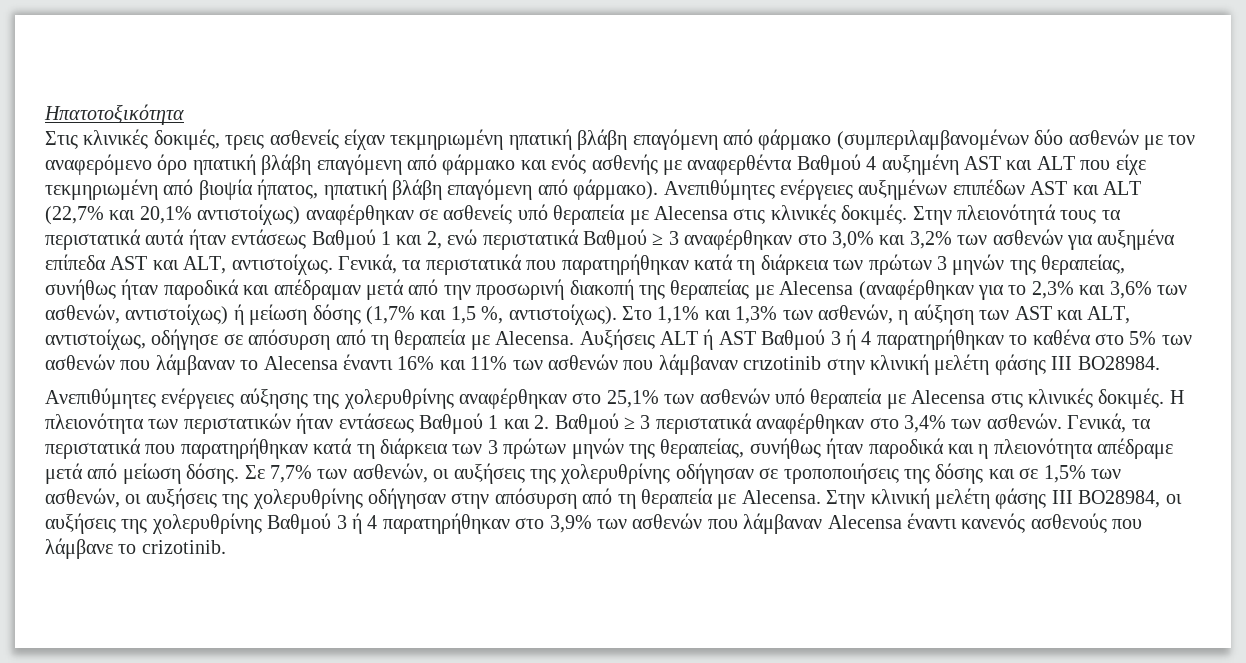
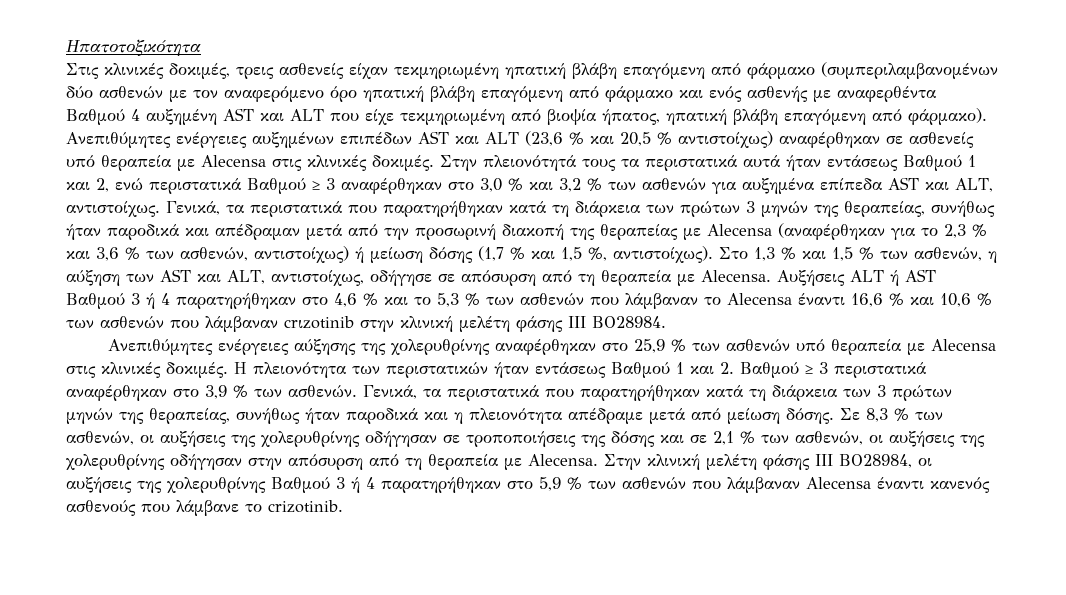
[45,206,192,225] (22,7% και 20,1% -> [524,131,672,146] (23,6 % και 20,5 %
[831,231,952,249] 3,0% και 3,2% -> [480,178,602,192] 3,0 % και 3,2 %
[1031,281,1152,299] 2,3% και 3,6% -> [944,224,987,238] [66,247,140,261] 2,3 % και 3,6 %
[366,306,415,325] (1,7% -> [478,246,525,261] (1,7 %
[657,306,778,324] 1,1% και 1,3% -> [754,247,874,261] 1,3 % και 1,5 %
[1009,329,1157,345] το καθένα στο 5% -> [302,293,480,307] στο 4,6 % και το 5,3 %
[397,356,508,370] 16% και 11% -> [851,293,992,307] 16,6 % και 10,6 %
[606,390,659,408] 25,1% -> [633,339,686,353] 25,9 %
[903,415,946,433] 3,4% -> [205,385,248,399] 3,9 %
[270,465,312,483] 7,7% -> [866,408,909,422] 8,3 %
[1043,465,1086,483] 1,5% -> [713,431,755,445] 2,1 %
[549,515,592,533] 3,9% -> [539,477,582,491] 5,9 %

